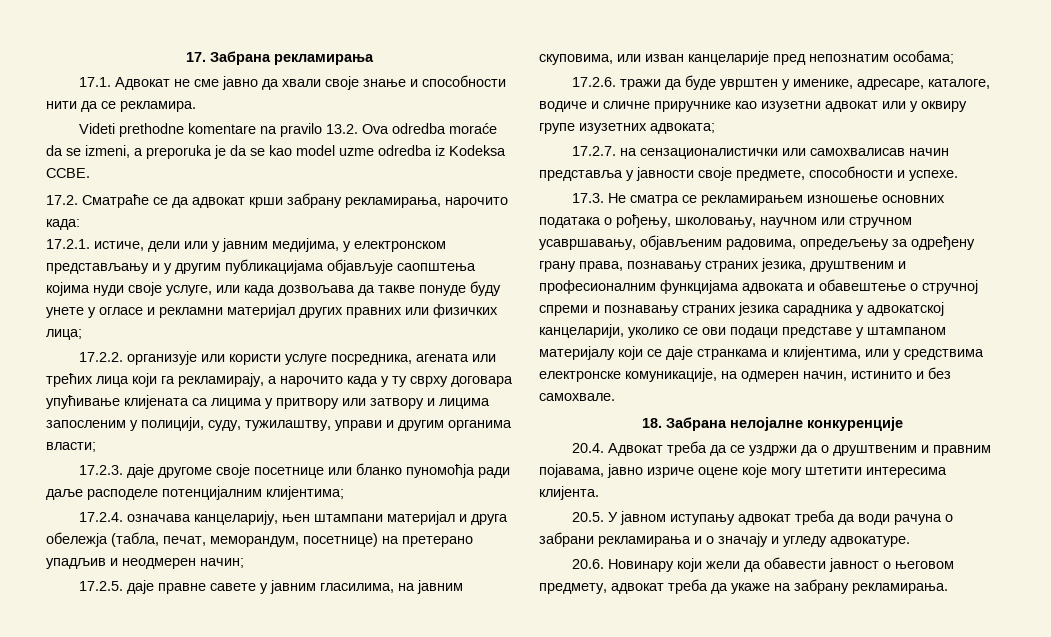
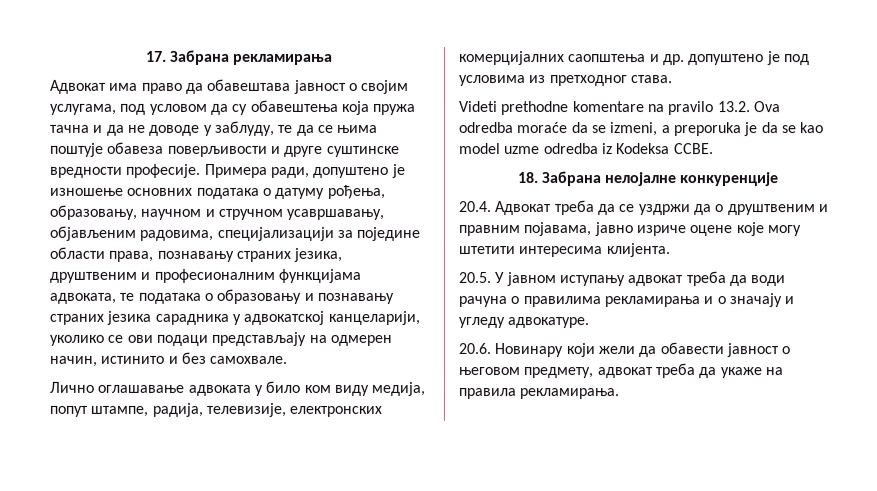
[79,75,507,90] [46,101,196,112] 17.1. Адвокат не сме јавно да хвали своје знање и способности нити да се рекламира. -> [50,78,410,94] [50,99,417,115] [50,120,379,136] [50,141,400,157] [50,163,406,178] [50,184,386,199] [50,204,386,220] [50,225,422,241] [49,246,343,262] [49,268,361,283] [49,288,394,304] [49,310,420,325] [49,331,392,346] [49,351,288,367] [49,380,426,396] [49,402,383,417] [459,51,810,66] [459,75,673,87] Адвокат има право да обавештава јавност о својим услугама, под условом да су обавештења која пружа тачна и да не доводе у заблуду, те да се њима поштује обавеза поверљивости и друге суштинске вредности професије. Примера ради, допуштено је изношење основних података о датуму рођења, образовању, научном и стручном усавршавању, објављеним радовима, специјализацији за поједине области права, познавању страних језика, друштвеним и професионалним функцијама адвоката, те података о образовању и познавању страних језика сарадника у адвокатској канцеларији, уколико се ови подаци представљају на одмерен начин, истинито и без самохвале. // Лично оглашавање адвоката у било ком виду медија, попут штампе, радија, телевизије, електронских комерцијалних саопштења и др. допуштено је под условима из претходног става.
[46,193,508,208] [46,219,80,230] [46,238,446,252] [46,259,476,274] [46,281,501,296] [46,304,498,318] [46,329,82,340] [79,351,497,365] [46,373,513,387] [46,395,490,409] [46,417,512,431] [46,442,96,452] [79,463,511,478] [46,486,344,500] [79,511,509,525] [46,532,473,547] [46,558,244,569] [79,580,464,594] [539,50,954,65] [572,75,991,90] [539,101,967,112] [539,123,715,134] [572,146,950,159] [539,166,958,181] [572,193,946,206] [539,214,912,228] [539,235,975,250] [539,258,906,272] [539,279,978,294] [539,302,944,316] [539,324,946,338] [539,346,984,360] [539,367,951,382] [539,393,615,401] // 17.2. Сматраће се да адвокат крши забрану рекламирања, нарочито када: // 17.2.1. истиче, дели или у јавним медијима, у електронском представљању и у другим публикацијама објављује саопштења којима нуди своје услуге, или када дозвољава да такве понуде буду унете у огласе и рекламни материјал других правних или физичких лица; // 17.2.2. организује или користи услуге посредника, агената или трећих лица који га рекламирају, а нарочито када у ту сврху договара упућивање клијената са лицима у притвору или затвору и лицима запосленим у полицији, суду, тужилаштву, управи и другим органима власти; // 17.2.3. даје другоме своје посетнице или бланко пуномоћја ради даље расподеле потенцијалним клијентима; // 17.2.4. означава канцеларију, њен штампани материјал и друга обележја (табла, печат, меморандум, посетнице) на претерано упадљив и неодмерен начин; // 17.2.5. даје правне савете у јавним гласилима, на јавним скуповима, или изван канцеларије пред непознатим особама; // 17.2.6. тражи да буде уврштен у именике, адресаре, каталоге, водиче и сличне приручнике као изузетни адвокат или у оквиру групе изузетних адвоката; // 17.2.7. на сензационалистички или самохвалисав начин представља у јавности своје предмете, способности и успехе. // 17.3. Не сматра се рекламирањем изношење основних података о рођењу, школовању, научном или стручном усавршавању, објављеним радовима, опредељењу за одређену грану права, познавању страних језика, друштвеним и професионалним функцијама адвоката и обавештење о стручној спреми и познавању страних језика сарадника у адвокатској канцеларији, уколико се ови подаци представе у штампаном материјалу који се даје странкама и клијентима, или у средствима електронске комуникације, на одмерен начин, истинито и без самохвале. -> (714, 149) none
[539,532,594,547] забрани -> [522,296,601,308] правилима
[794,579,849,594] забрану -> [458,388,516,400] правила

